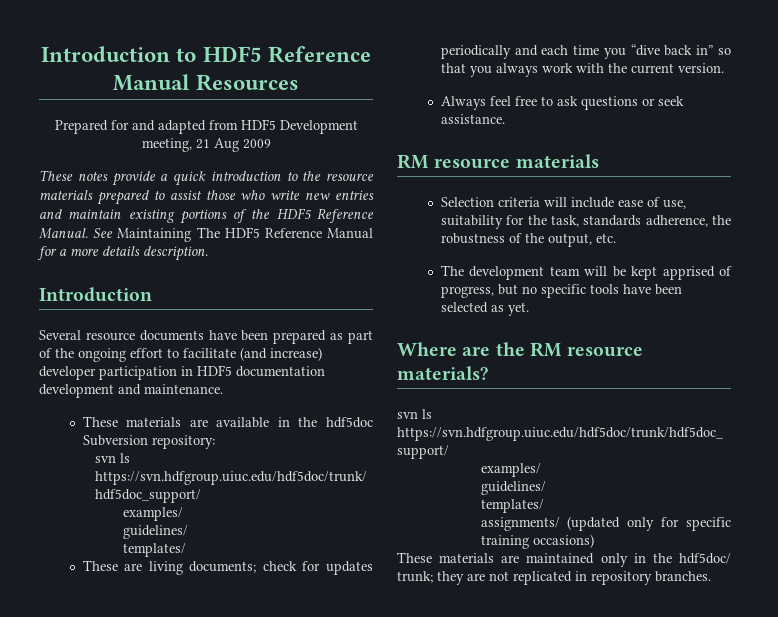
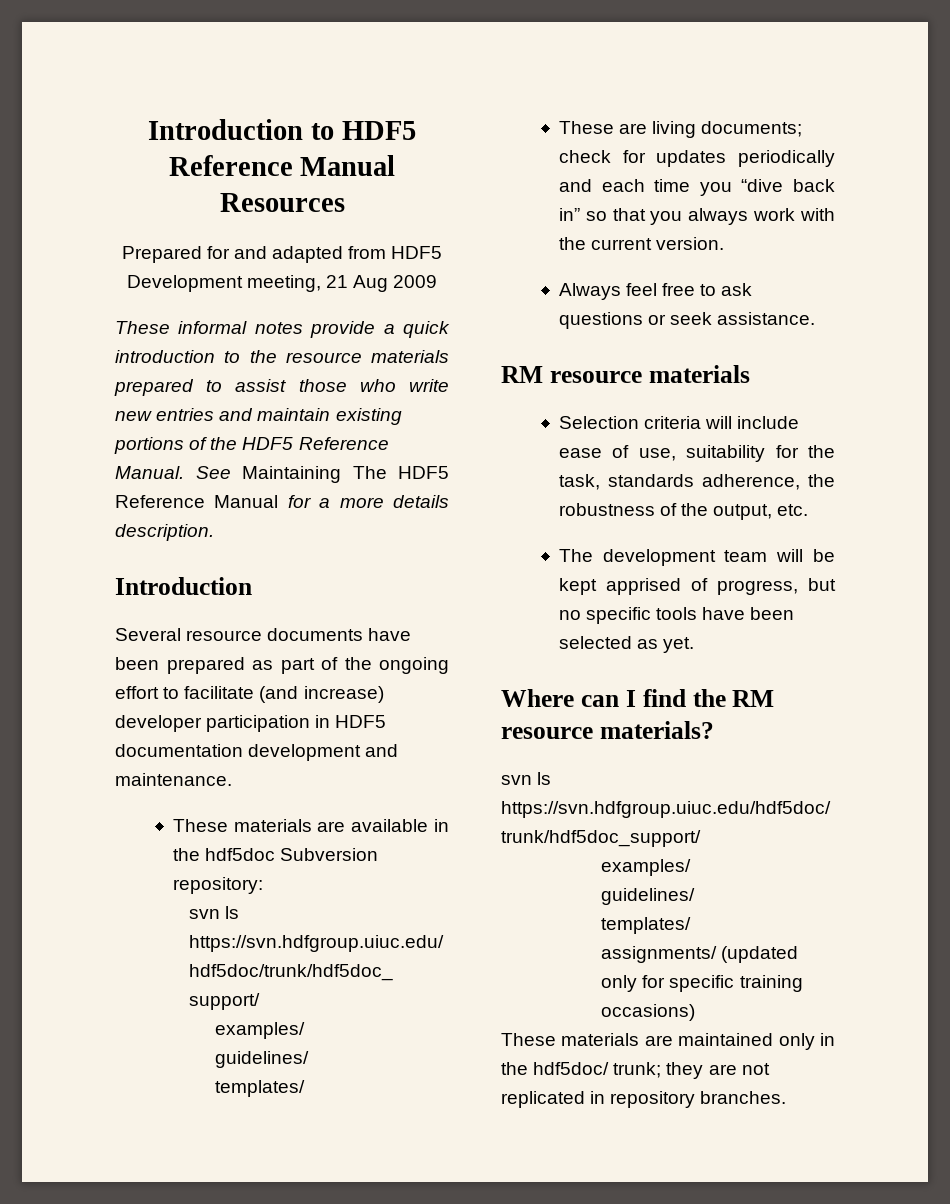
(73, 175) none -> [178,321,248,334] informal
[462,347,491,356] are -> [580,689,686,707] can I find

